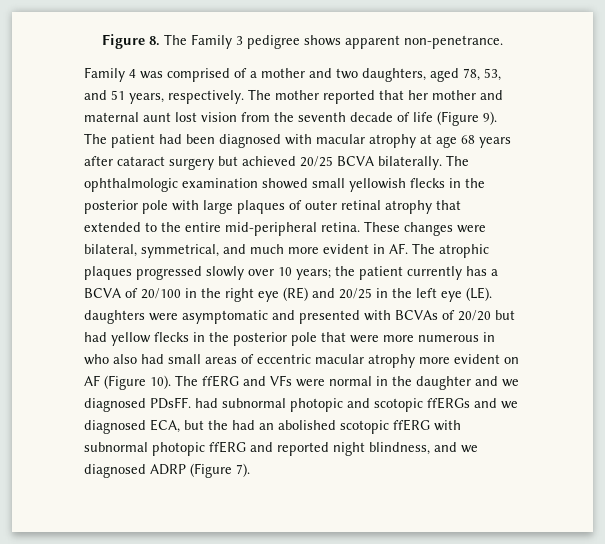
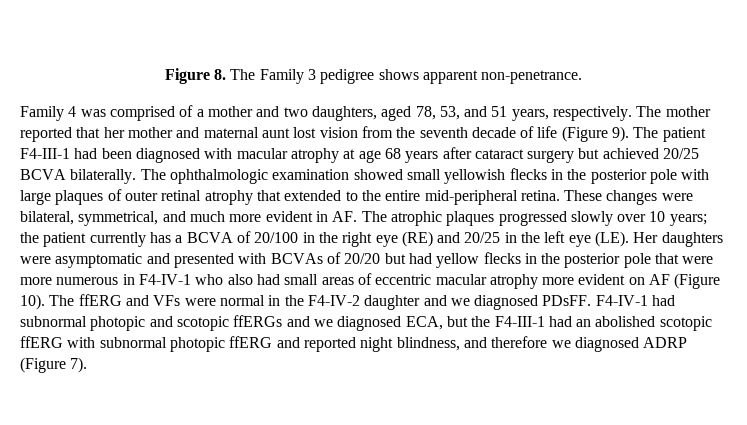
(155, 141) none -> [20,148,70,159] F4-III-1
(492, 294) none -> [633,232,659,243] Her
(495, 337) none -> [138,274,191,285] F4-IV-1
(412, 381) none -> [307,295,360,306] F4-IV-2
(191, 403) none -> [595,295,648,306] F4-IV-1
(228, 425) none -> [494,316,545,327] F4-III-1
(457, 447) none -> [491,336,548,348] therefore

